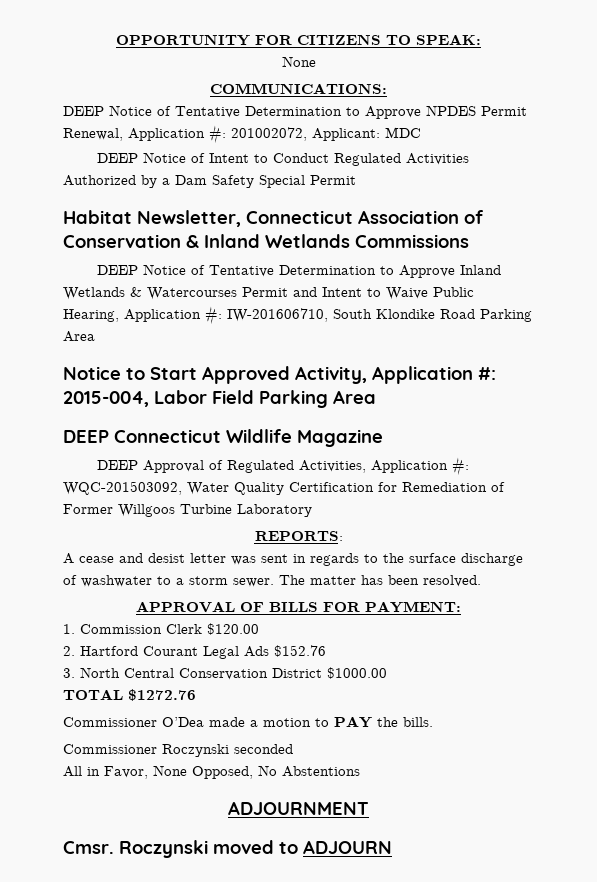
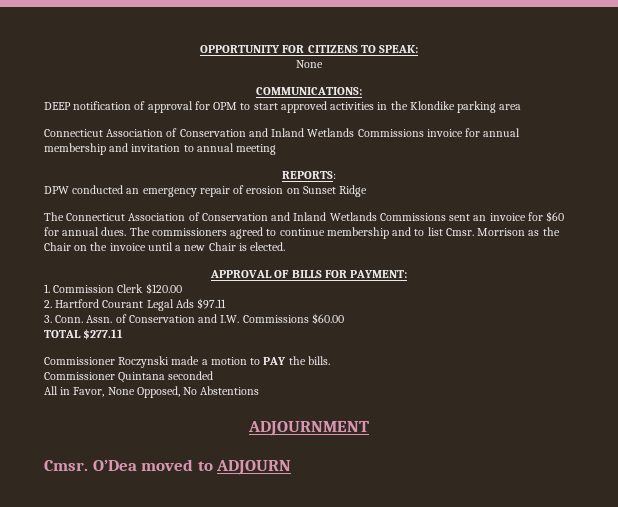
[109,105,527,119] [63,125,421,144] [97,152,470,166] [63,175,356,188] [63,210,483,227] [63,234,469,248] [97,264,502,278] [63,287,474,300] [63,306,532,325] [63,331,95,342] [63,366,496,384] [63,390,376,408] [63,429,383,447] [97,457,470,476] [63,481,505,495] [63,504,312,517] [254,531,343,541] [63,553,523,566] [63,575,481,587] Notice of Tentative Determination to Approve NPDES Permit Renewal, Application #: 201002072, Applicant: MDC // DEEP Notice of Intent to Conduct Regulated Activities Authorized by a Dam Safety Special Permit // Habitat Newsletter, Connecticut Association of Conservation & Inland Wetlands Commissions // DEEP Notice of Tentative Determination to Approve Inland Wetlands & Watercourses Permit and Intent to Waive Public Hearing, Application #: IW-201606710, South Klondike Road Parking Area // Notice to Start Approved Activity, Application #: 2015-004, Labor Field Parking Area // DEEP Connecticut Wildlife Magazine // DEEP Approval of Regulated Activities, Application #: WQC-201503092, Water Quality Certification for Remediation of Former Willgoos Turbine Laboratory // REPORTS: // A cease and desist letter was sent in regards to the surface discharge of washwater to a storm sewer. The matter has been resolved. -> [73,101,522,113] [44,128,521,137] [44,143,277,155] [282,171,336,179] [44,185,368,197] [44,211,565,222] [44,227,560,239] [44,242,286,251] notification of approval for OPM to start approved activities in the Klondike parking area // Connecticut Association of Conservation and Inland Wetlands Commissions invoice for annual membership and invitation to annual meeting // REPORTS: // DPW conducted an emergency repair of erosion on Sunset Ridge // The Connecticut Association of Conservation and Inland Wetlands Commissions sent an invoice for $60 for annual dues. The commissioners agreed to continue membership and to list Cmsr. Morrison as the Chair on the invoice until a new Chair is elected.
[274,645,326,657] $152.76 -> [197,298,227,309] $97.11
[80,667,387,680] North Central Conservation District $1000.00 -> [55,313,344,324] Conn. Assn. of Conservation and I.W. Commissions $60.00
[128,689,196,701] [63,717,204,727] $1272.76 // Commissioner O’Dea -> [83,329,124,340] [44,356,170,368] $277.11 // Commissioner Roczynski
[162,744,229,757] Roczynski -> [118,372,166,383] Quintana
[119,840,208,858] Roczynski -> [92,460,137,471] O’Dea

